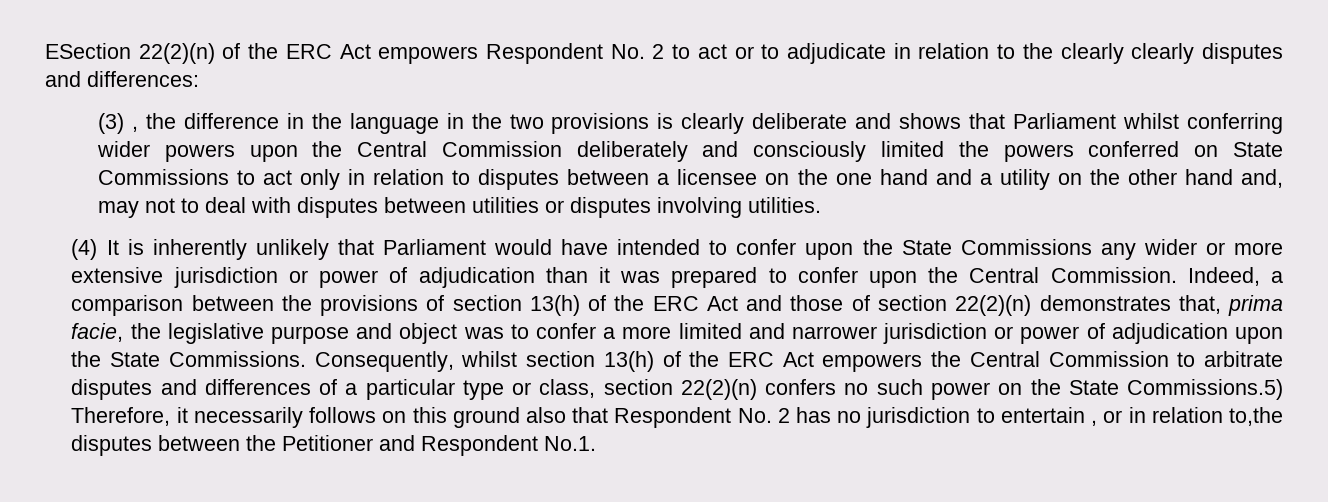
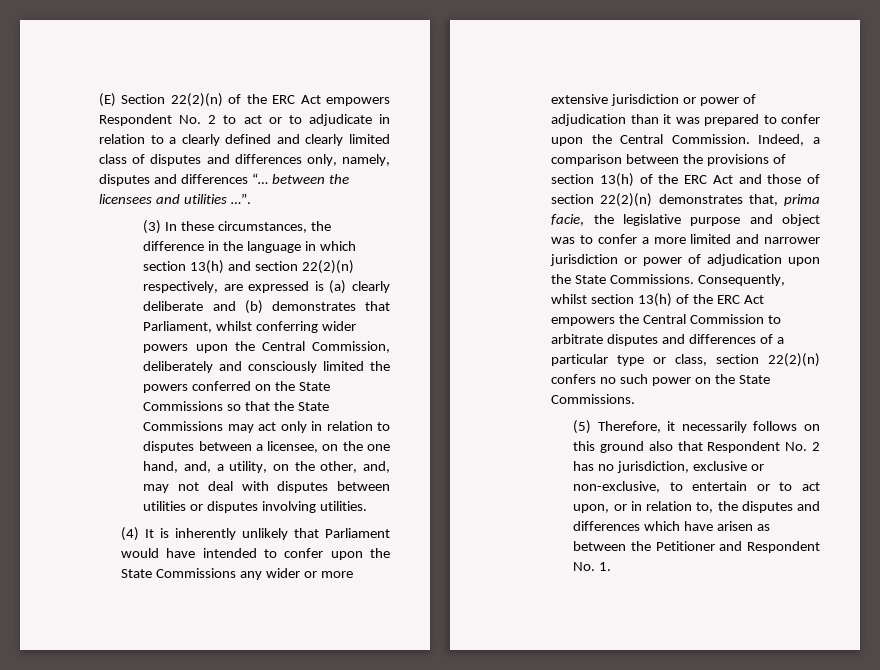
[45,43,131,59] ESection -> [99,93,166,107] (E) Section
[1022,43,1283,64] [45,71,199,87] [97,113,138,134] the clearly clearly disputes and differences: // (3) , -> [169,134,390,146] [99,154,390,166] [99,173,349,186] [99,193,251,204] [143,220,308,234] a clearly defined and clearly limited class of disputes and differences only, namely, disputes and differences “… between the licensees and utilities …”. // (3) In these circumstances,
[471,113,1117,134] the two provisions is clearly deliberate and shows that Parliament -> [319,241,356,251] [143,260,355,274] [143,280,390,294] [143,300,390,314] [143,321,213,333] which section 13(h) and section 22(2)(n) respectively, are expressed is (a) clearly deliberate and (b) demonstrates that Parliament,
[441,141,562,157] Commission -> [312,341,390,353] Commission,
[1233,142,1283,157] [97,169,255,185] State Commissions to -> [275,381,331,391] [143,401,330,411] [143,421,254,433] the State Commissions so that the State Commissions may
[677,169,758,185] licensee -> [267,441,319,453] licensee,
[879,169,1233,190] hand and a utility on the other hand -> [143,461,358,473] hand, and, a utility, on the other,
[180,198,199,213] to -> (200, 486) none
[1126,379,1283,400] Commissions.5) -> [551,394,636,404] [573,420,592,434] Commissions. // (5)
[866,407,1284,428] [71,435,153,456] jurisdiction to entertain , or in relation to,the disputes -> [617,461,765,473] [573,481,820,493] [573,501,820,513] [573,521,771,531] jurisdiction, exclusive or non-exclusive, to entertain or to act upon, or in relation to, the disputes and differences which have arisen as
[544,436,597,451] No.1. -> [573,562,612,571] No. 1.

